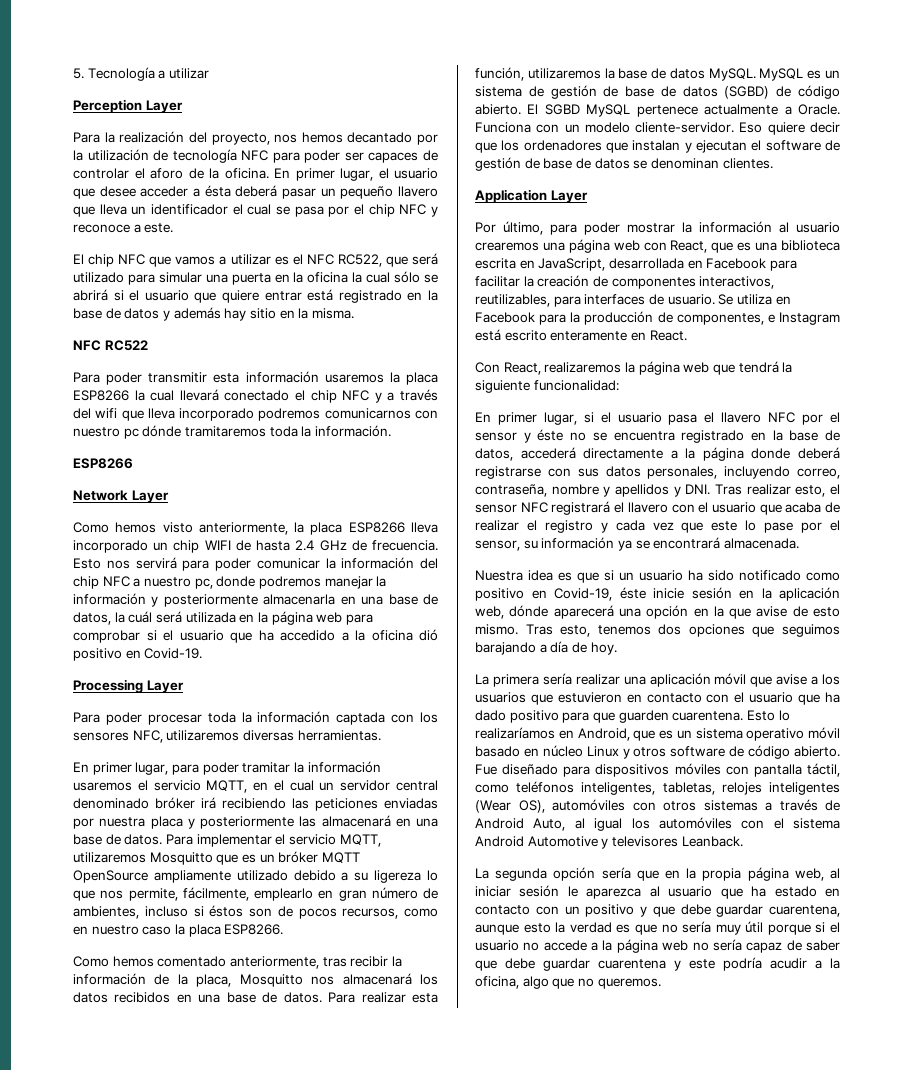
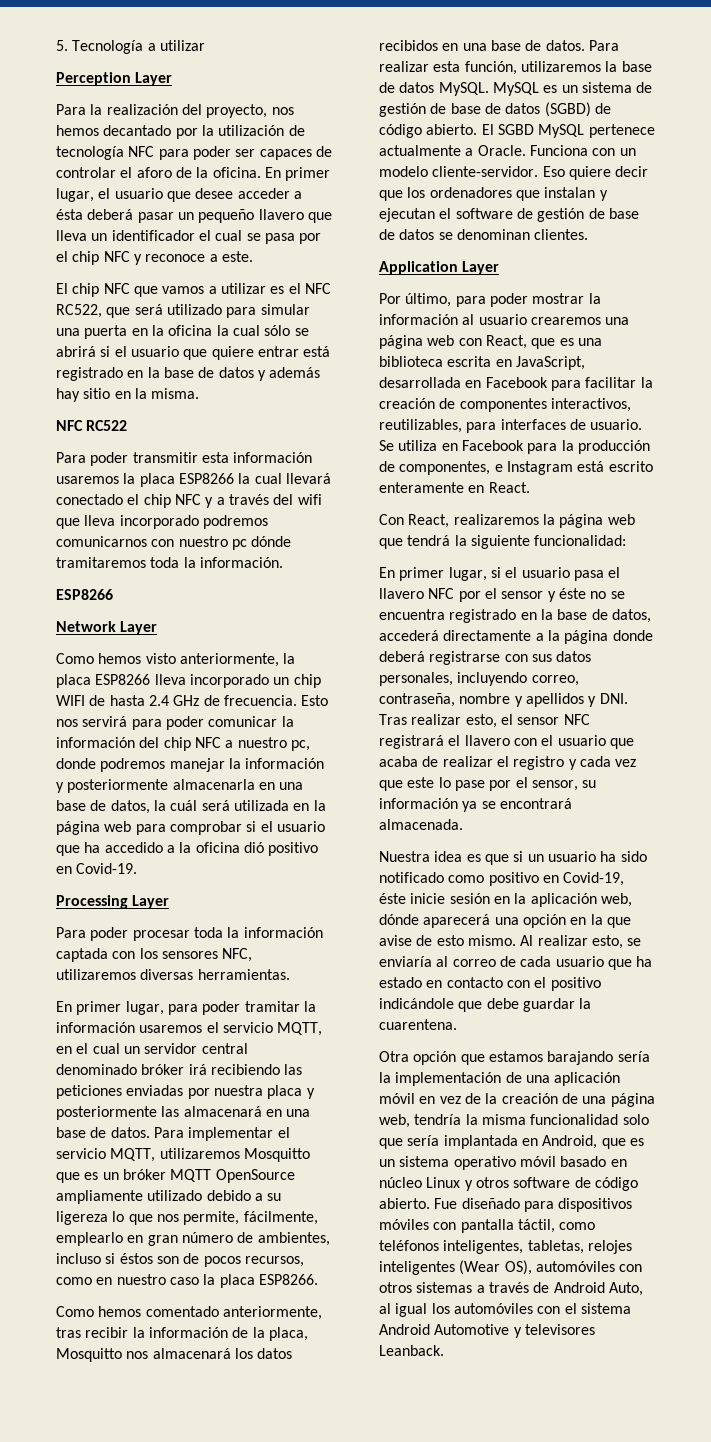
[525,624,840,637] [475,641,617,655] [475,673,840,687] [475,692,840,705] [475,710,790,723] [475,727,555,739] Tras esto, tenemos dos opciones que seguimos barajando a día de hoy. // La primera sería realizar una aplicación móvil que avise a los usuarios que estuvieron en contacto con el usuario que ha dado positivo para que guarden cuarentena. Esto lo realizaríamos -> [520,935,642,949] [379,956,653,970] [379,977,601,991] [379,998,592,1012] [379,1019,457,1030] [379,1051,650,1065] [379,1072,621,1086] [379,1093,655,1107] [379,1114,649,1128] [379,1135,518,1149] Al realizar esto, se enviaría al correo de cada usuario que ha estado en contacto con el positivo indicándole que debe guardar la cuarentena. // Otra opción que estamos barajando sería la implementación de una aplicación móvil en vez de la creación de una página web, tendría la misma funcionalidad solo que sería implantada
[475,867,840,881] [475,885,840,899] [475,904,840,917] [475,921,840,935] [475,939,840,953] [475,957,840,971] [475,976,661,989] // La segunda opción sería que en la propia página web, al iniciar sesión le aparezca al usuario que ha estado en contacto con un positivo y que debe guardar cuarentena, aunque esto la verdad es que no sería muy útil porque si el usuario no accede a la página web no sería capaz de saber que debe guardar cuarentena y este podría acudir a la oficina, algo que no queremos. -> (444, 1350) none

